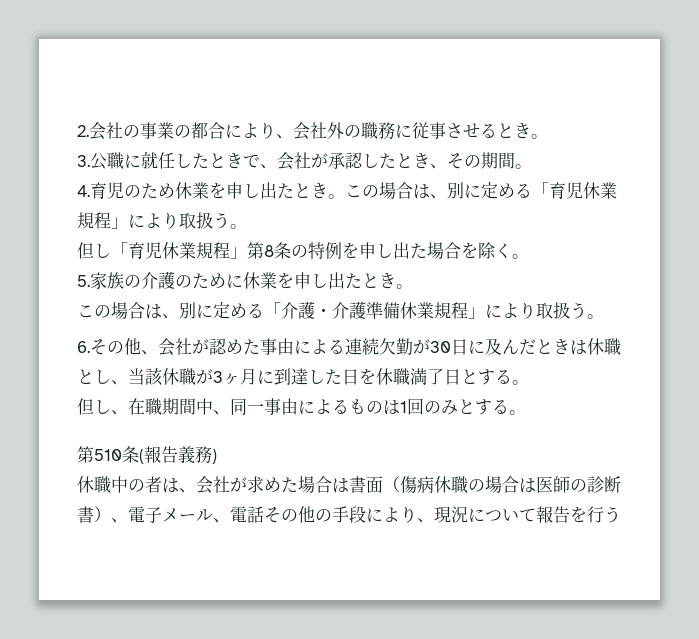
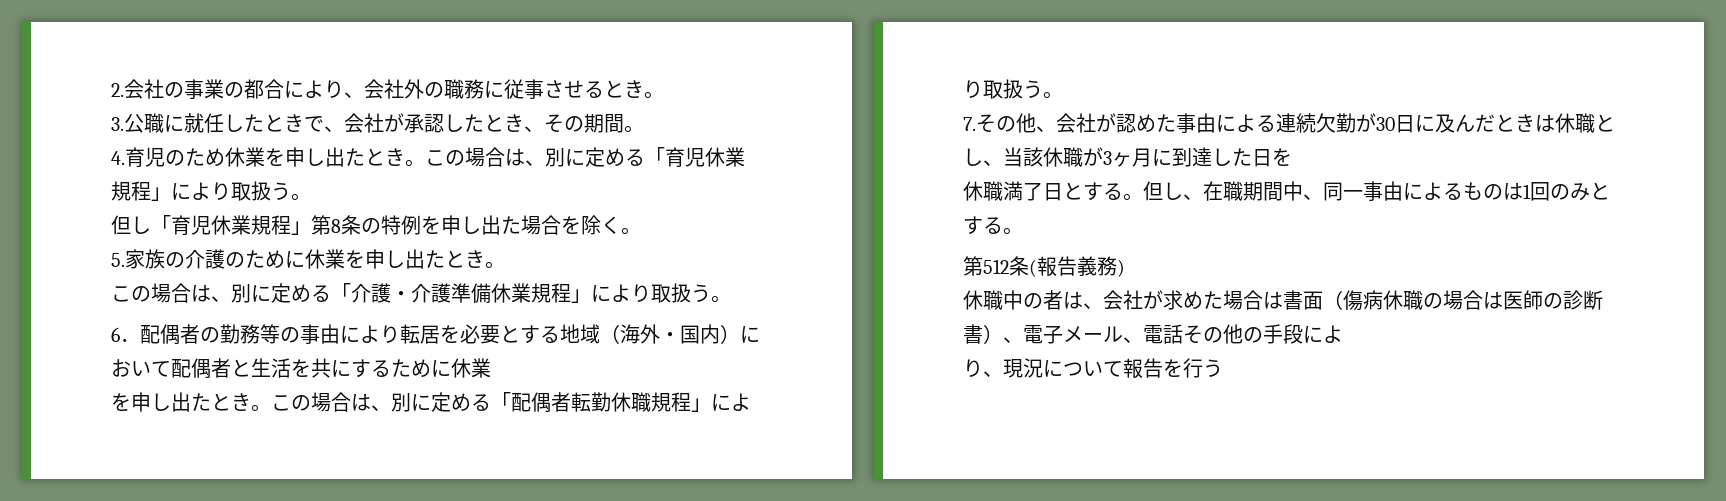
[77,341,90,353] 6. -> [111,324,760,345] [111,358,491,379] [111,392,751,413] [963,79,1063,99] [963,117,976,131] 6．配偶者の勤務等の事由により転居を必要とする地域（海外・国内）において配偶者と生活を共にするために休業 // を申し出たとき。この場合は、別に定める「配偶者転勤休職規程」により取扱う。 // 7.
(376, 376) none -> (1292, 157) //
(529, 382) // -> (1143, 197) none
[94,449,122,461] 510 -> [983,259,1009,274] 512
(400, 514) none -> (1343, 334) //

